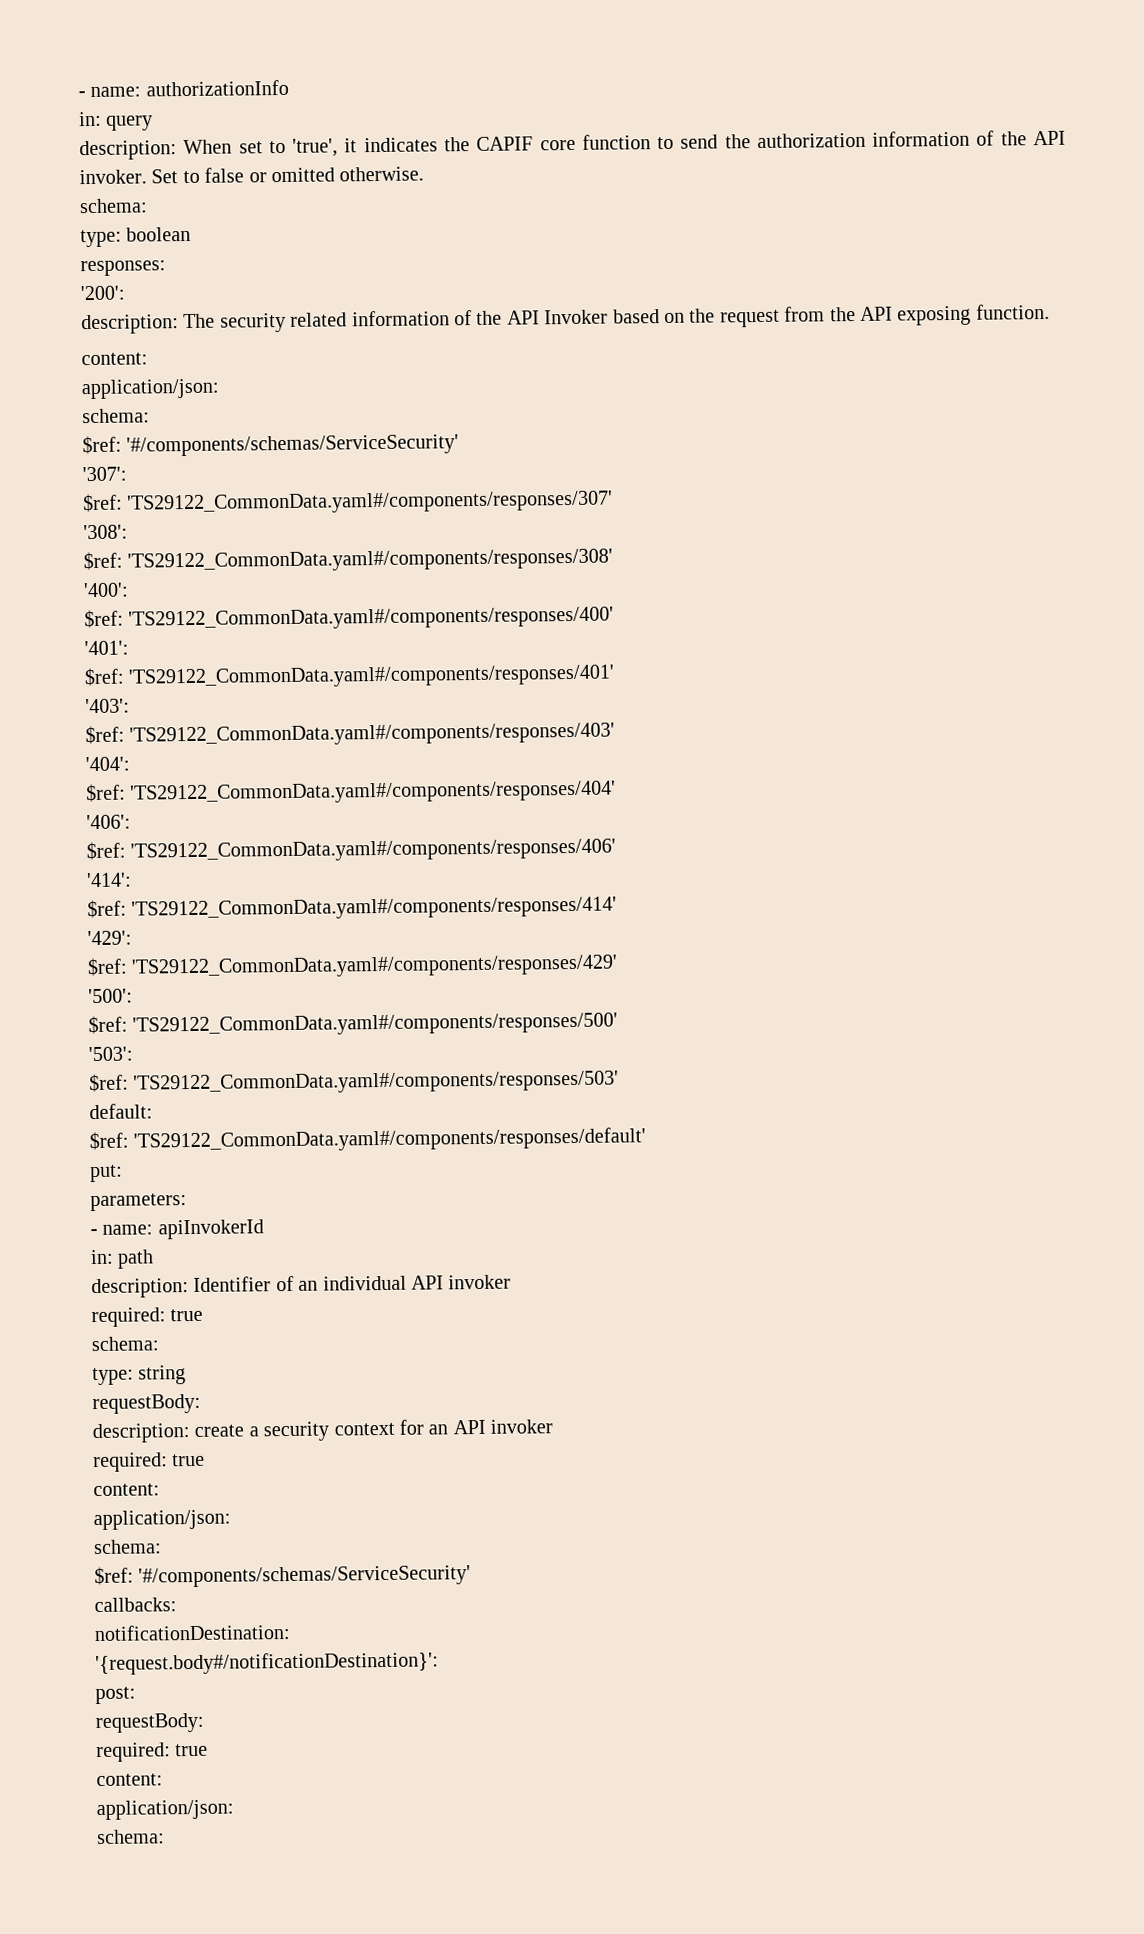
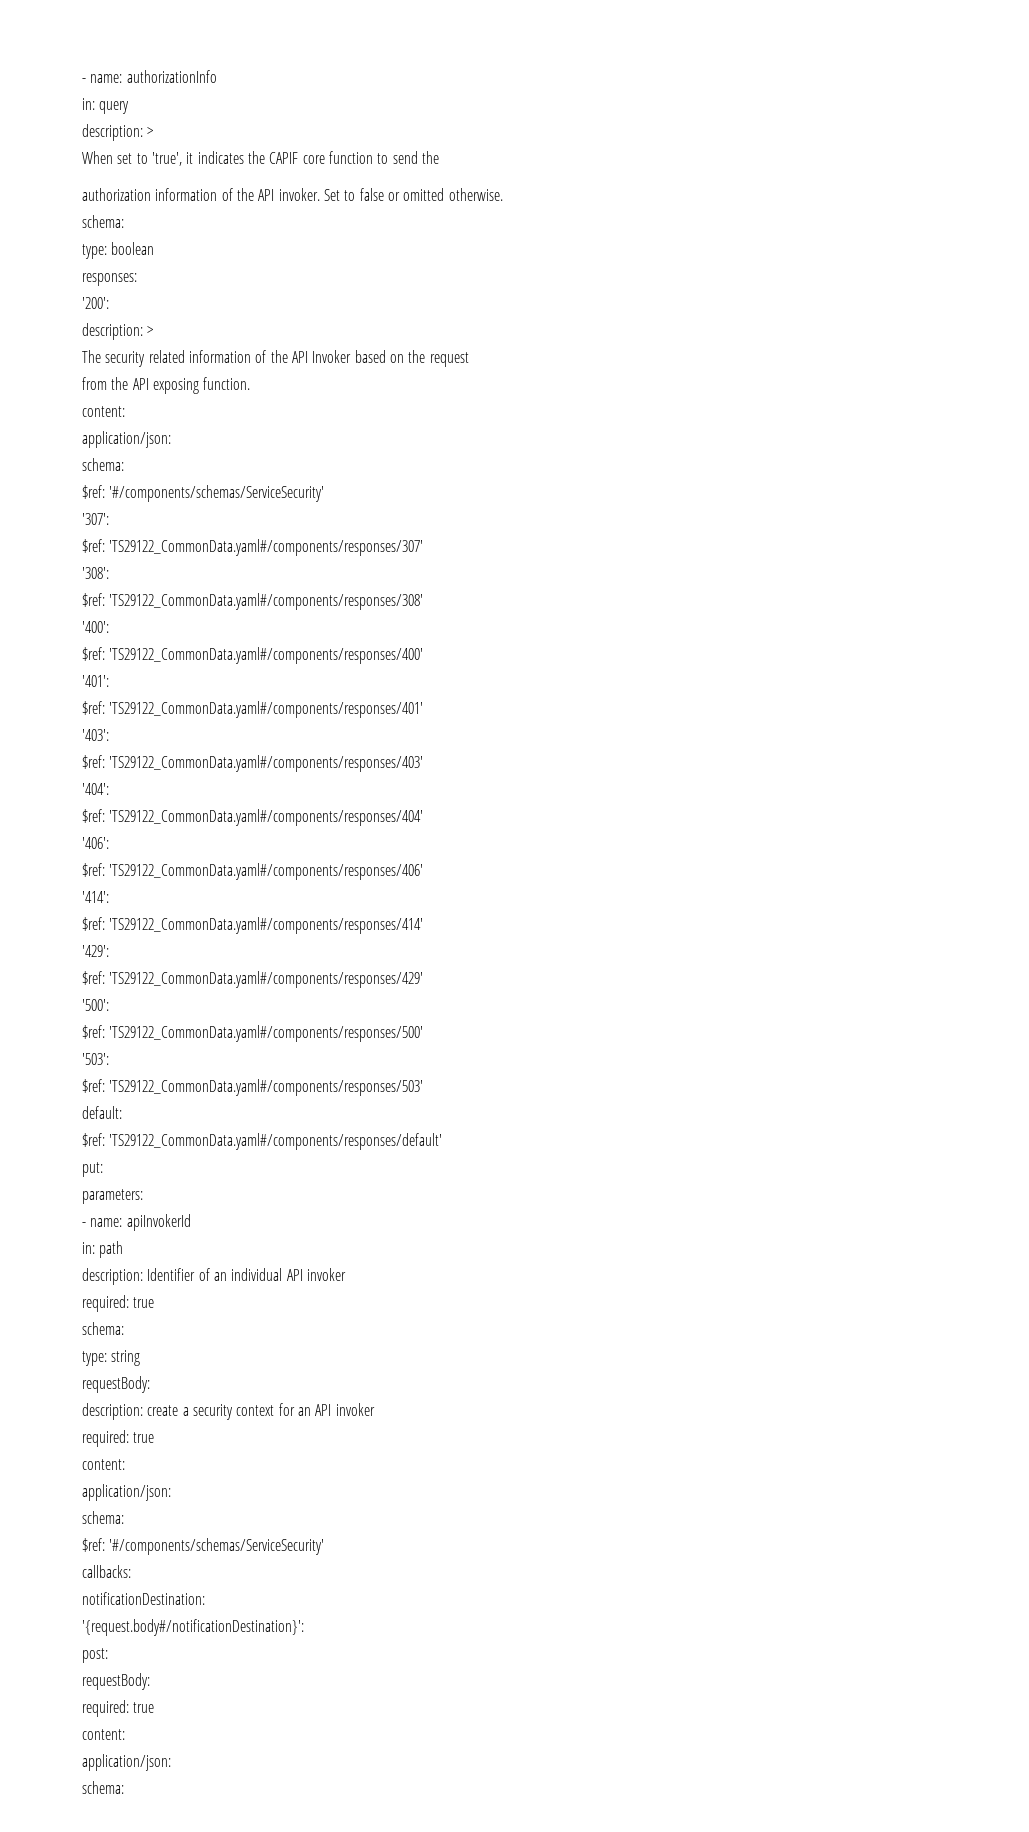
(177, 150) none -> [147,127,154,137] > //
(751, 141) none -> (439, 157) //
(179, 324) none -> [147,326,154,336] > //
(780, 318) none -> (469, 359) //

